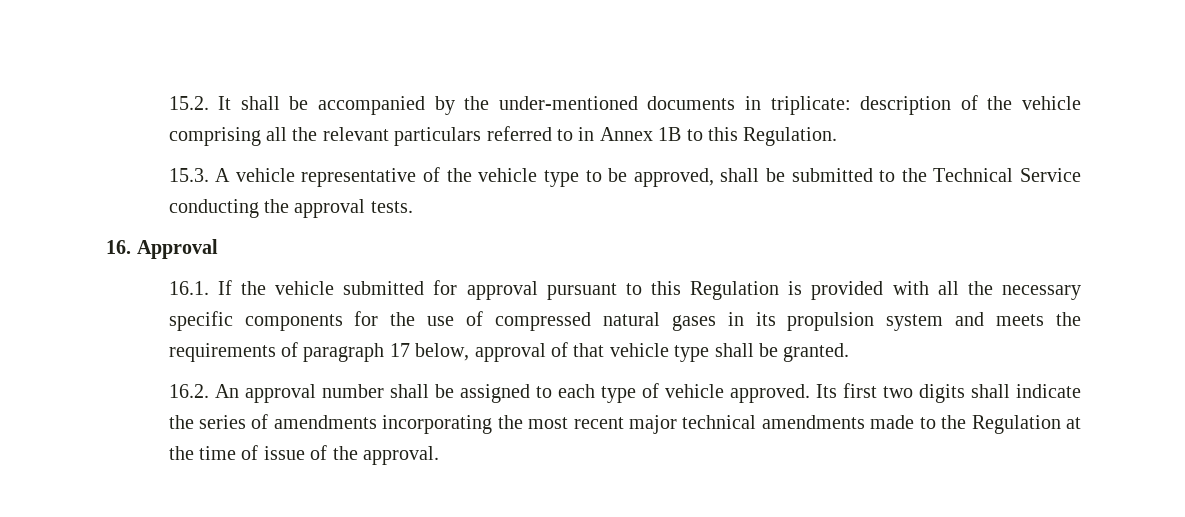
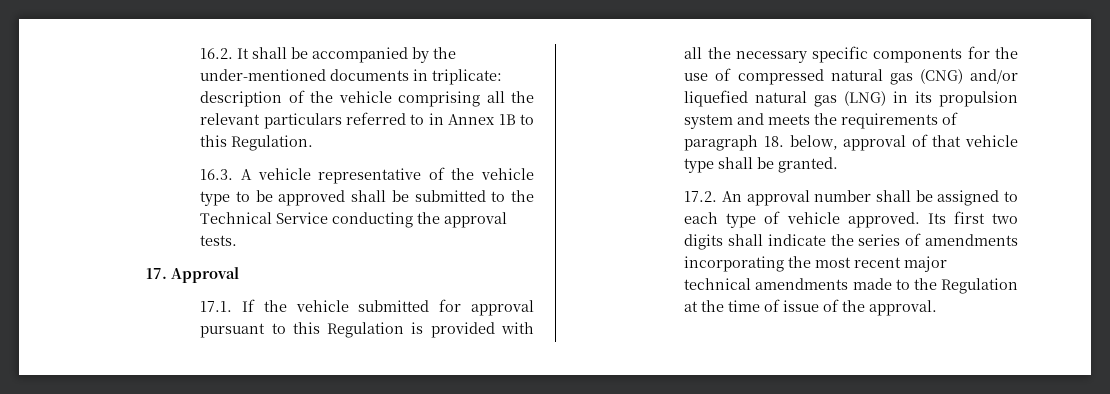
[168,96,209,110] 15.2. -> [200,48,234,59] 16.2.
[168,168,209,182] 15.3. -> [200,169,234,180] 16.3.
[633,168,714,187] approved, -> [278,190,346,206] approved
[106,240,132,254] 16. -> [146,268,168,279] 17.
[168,281,209,295] 16.1. -> [200,301,233,312] 17.1.
[671,315,716,331] gases -> [889,69,1018,85] [684,90,887,107] gas (CNG) and/or liquefied natural gas (LNG)
[389,343,410,357] 17 -> [763,136,784,147] 18.
[168,384,209,398] 16.2. -> [684,191,718,202] 17.2.

